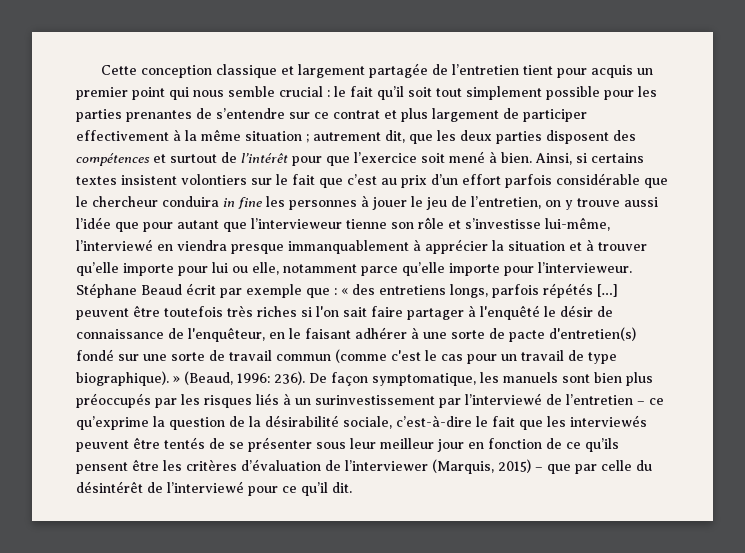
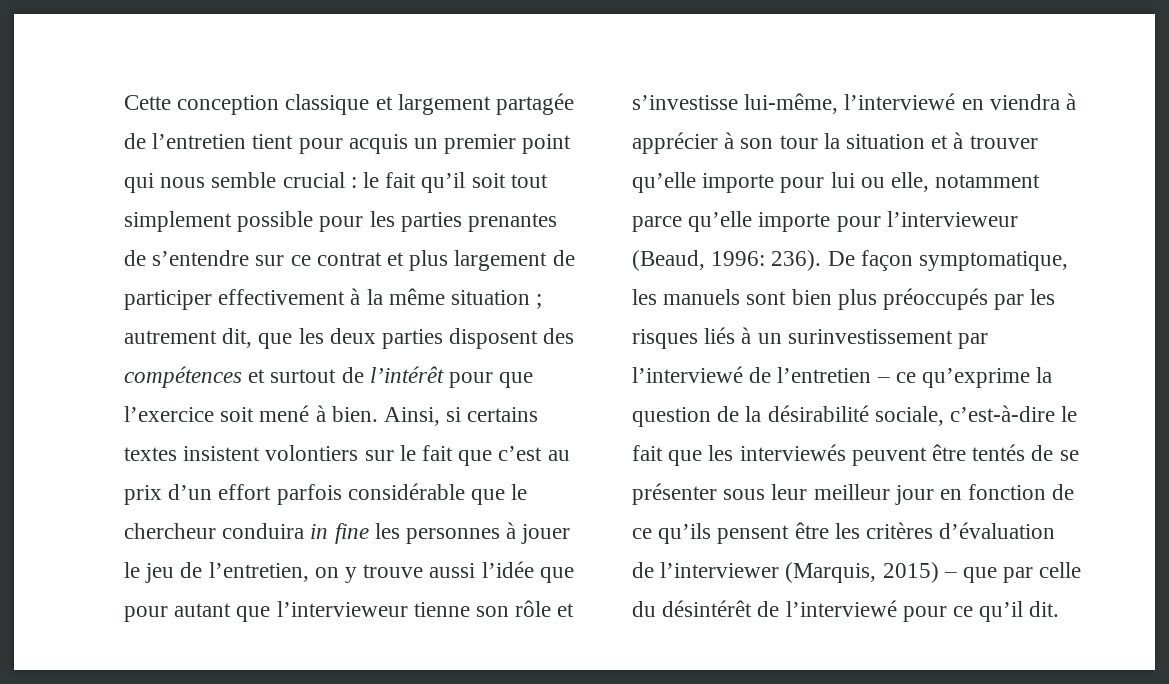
[231,239,488,254] presque immanquablement à apprécier -> [1066,93,1077,110] [632,132,818,154] à apprécier à son tour
[538,262,632,273] [76,283,618,298] [76,305,613,320] [76,327,636,342] [76,349,617,364] [76,371,180,386] l’intervieweur. Stéphane Beaud écrit par exemple que : « des entretiens longs, parfois répétés […] peuvent être toutefois très riches si l'on sait faire partager à l'enquêté le désir de connaissance de l'enquêteur, en le faisant adhérer à une sorte de pacte d'entretien(s) fondé sur une sorte de travail commun (comme c'est le cas pour un travail de type biographique). » -> [886,211,1018,227] l’intervieweur

